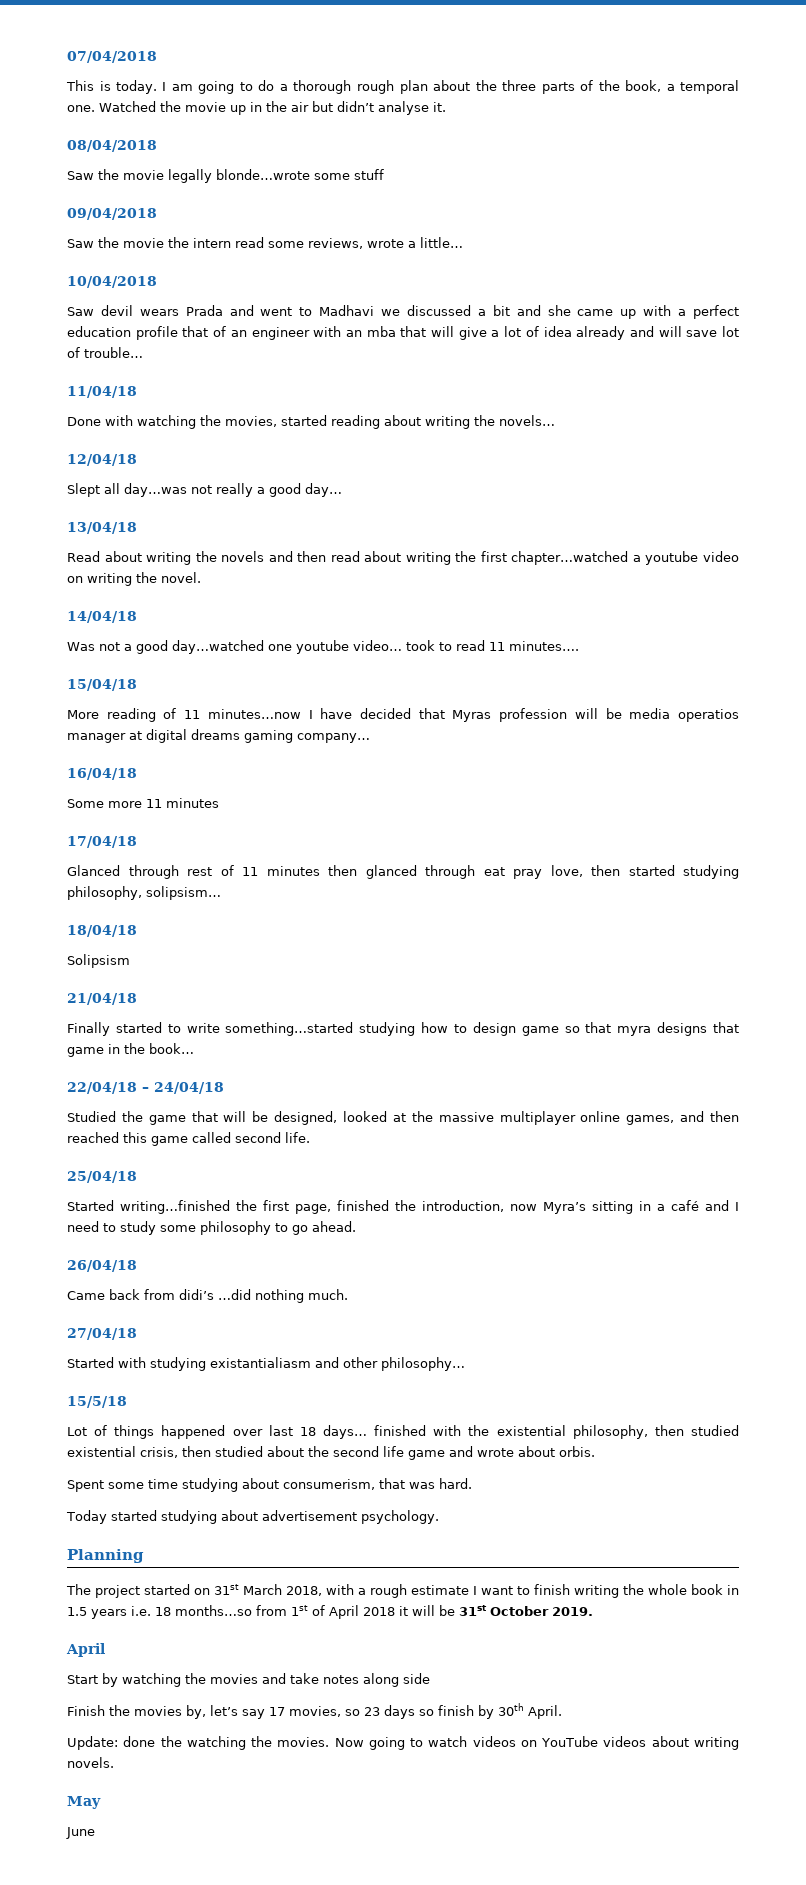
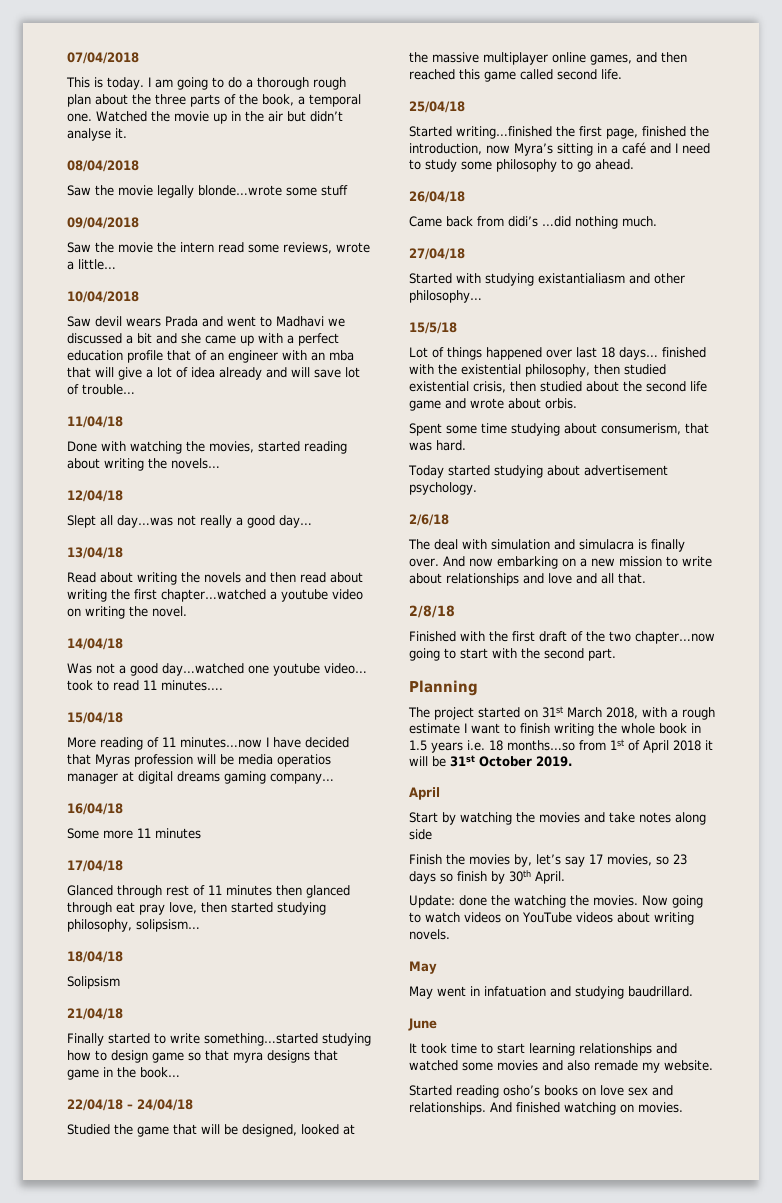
(439, 1517) none -> [409,514,449,526] [408,539,685,552] [409,556,712,569] [409,573,646,586] [409,605,455,618] [409,631,715,644] [409,648,616,661] // 2/6/18 // The deal with simulation and simulacra is finally over. And now embarking on a new mission to write about relationships and love and all that. // 2/8/18 // Finished with the first draft of the two chapter…now going to start with the second part.
[66,1827,95,1839] June -> [409,986,693,999] [408,1018,437,1031] [409,1043,677,1056] [409,1060,713,1073] [409,1085,673,1098] [409,1102,683,1115] May went in infatuation and studying baudrillard. // June // It took time to start learning relationships and watched some movies and also remade my website. // Started reading osho’s books on love sex and relationships. And finished watching on movies.

